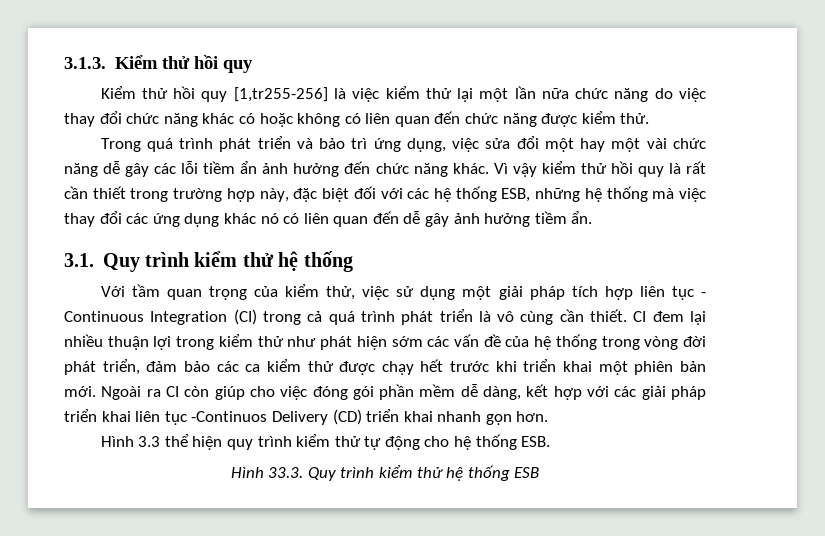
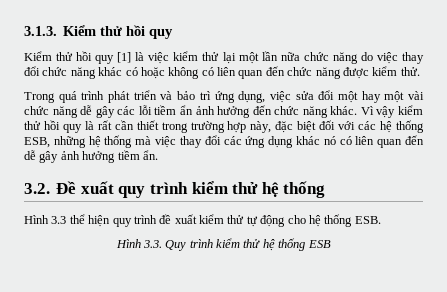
[233,87,328,102] [1,tr255-256] -> [117,52,132,63] [1]
[64,251,353,272] [100,284,706,300] [64,309,706,325] [64,334,706,350] [64,359,706,375] [64,384,706,400] [64,409,549,425] 3.1. Quy trình kiểm thử hệ thống // Với tầm quan trọng của kiểm thử, việc sử dụng một giải pháp tích hợp liên tục - Continuous Integration (CI) trong cả quá trình phát triển là vô cùng cần thiết. CI đem lại nhiều thuận lợi trong kiểm thử như phát hiện sớm các vấn đề của hệ thống trong vòng đời phát triển, đảm bảo các ca kiểm thử được chạy hết trước khi triển khai một phiên bản mới. Ngoài ra CI còn giúp cho việc đóng gói phần mềm dễ dàng, kết hợp với các giải pháp triển khai liên tục -Continuos Delivery (CD) triển khai nhanh gọn hơn. -> [24,181,326,198] 3.2. Đề xuất quy trình kiểm thử hệ thống
(292, 441) none -> [159,214,197,224] đề xuất
[268,467,304,478] 33.3. -> [142,240,162,248] 3.3.

